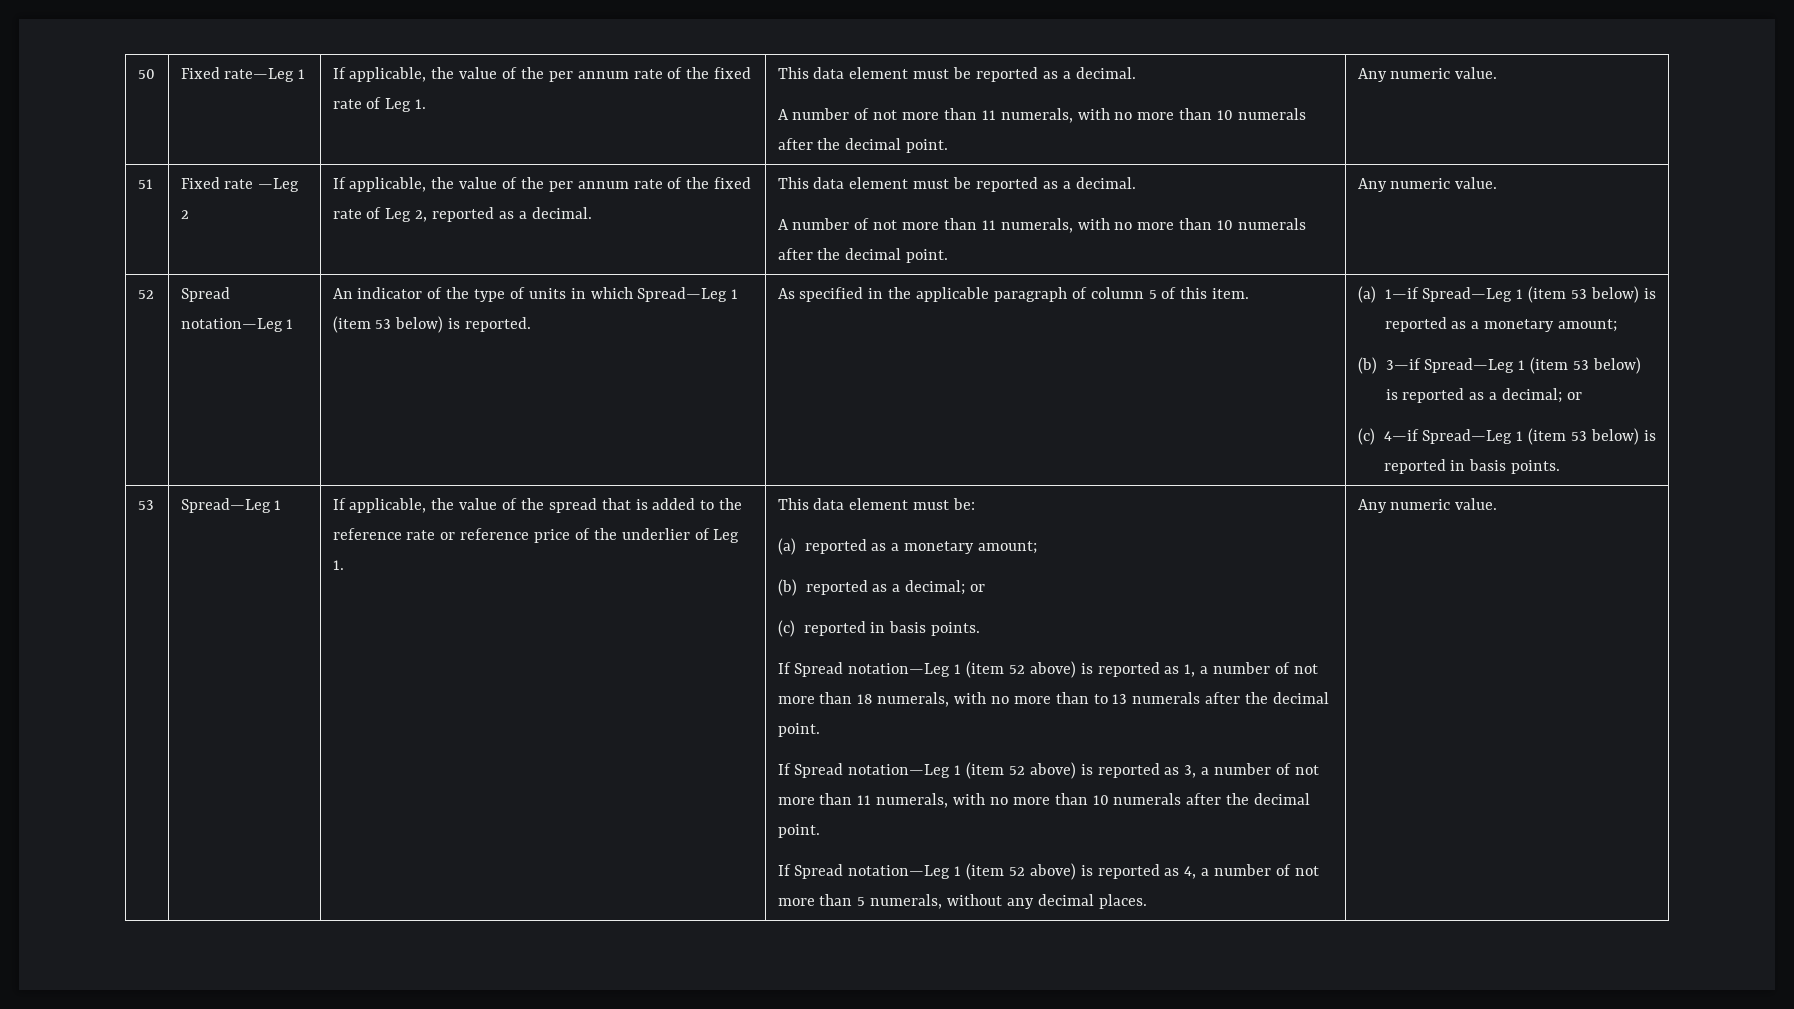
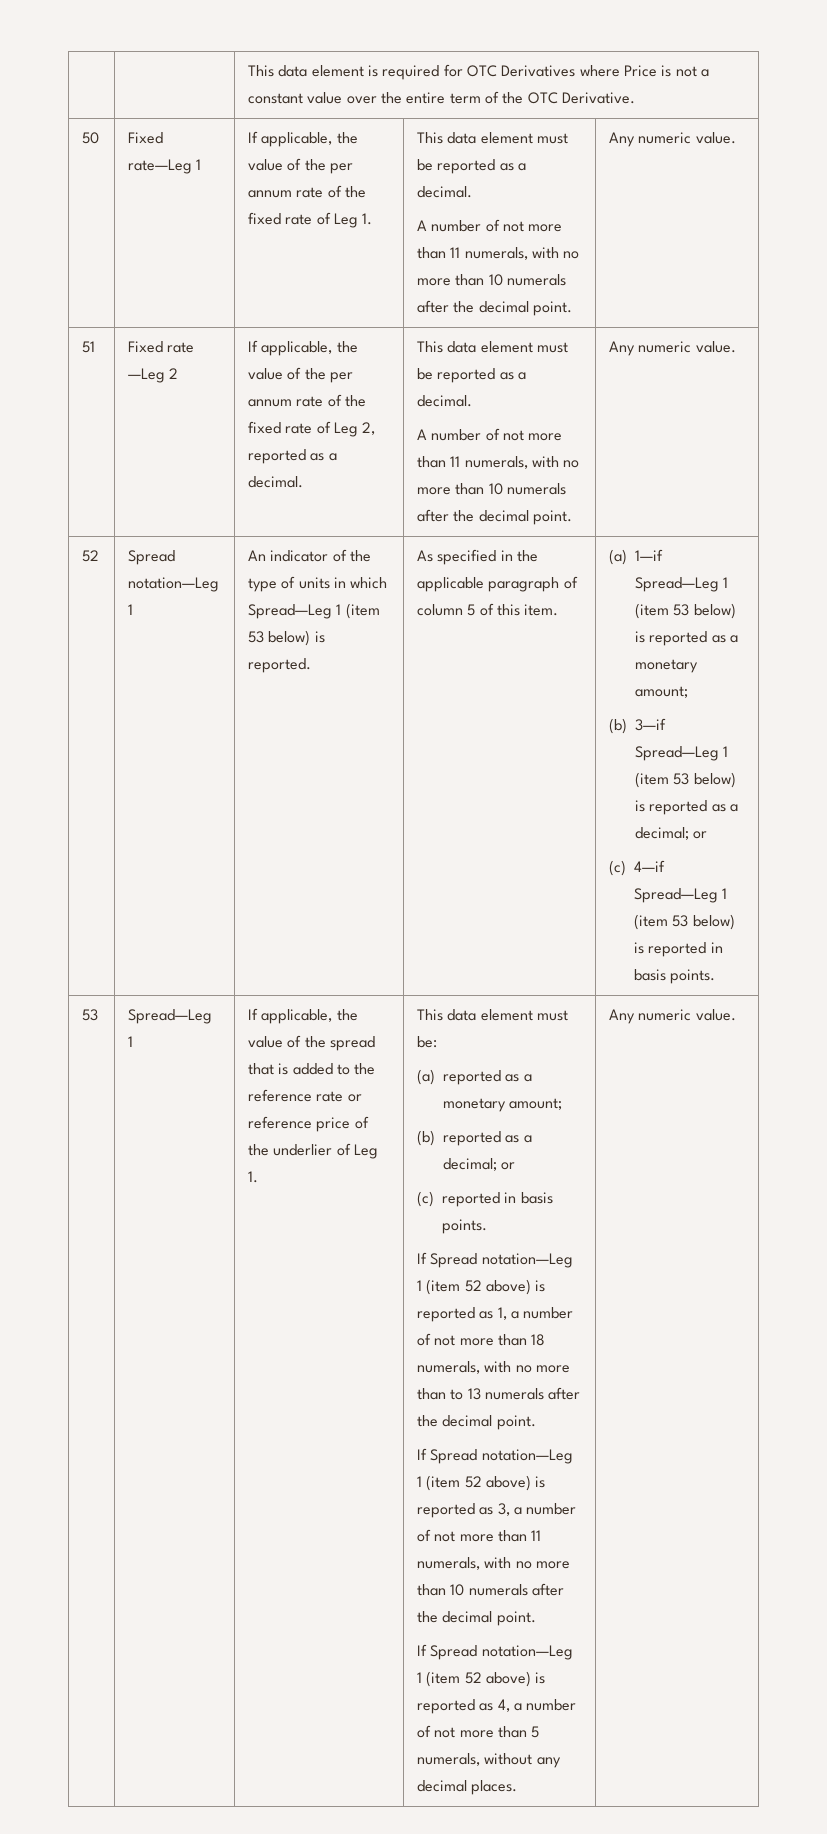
(137, 74) none -> [248,64,709,80] [248,91,635,104] | | This data element is required for OTC Derivatives where Price is not a constant value over the entire term of the OTC Derivative. //

